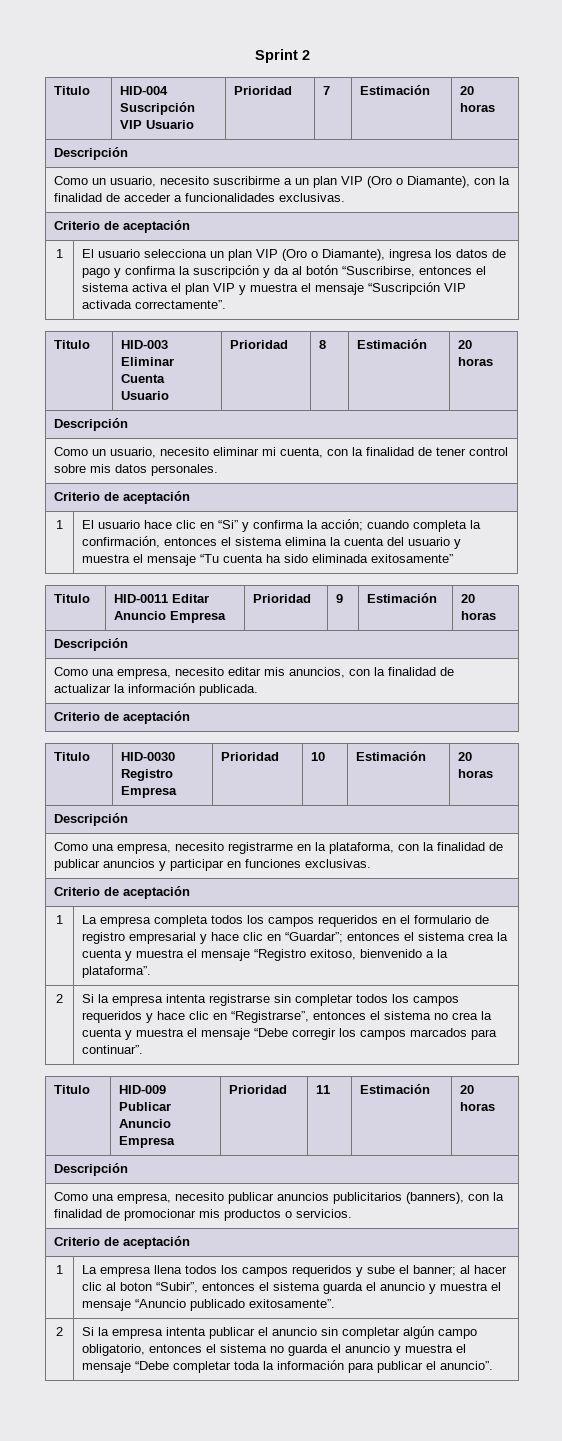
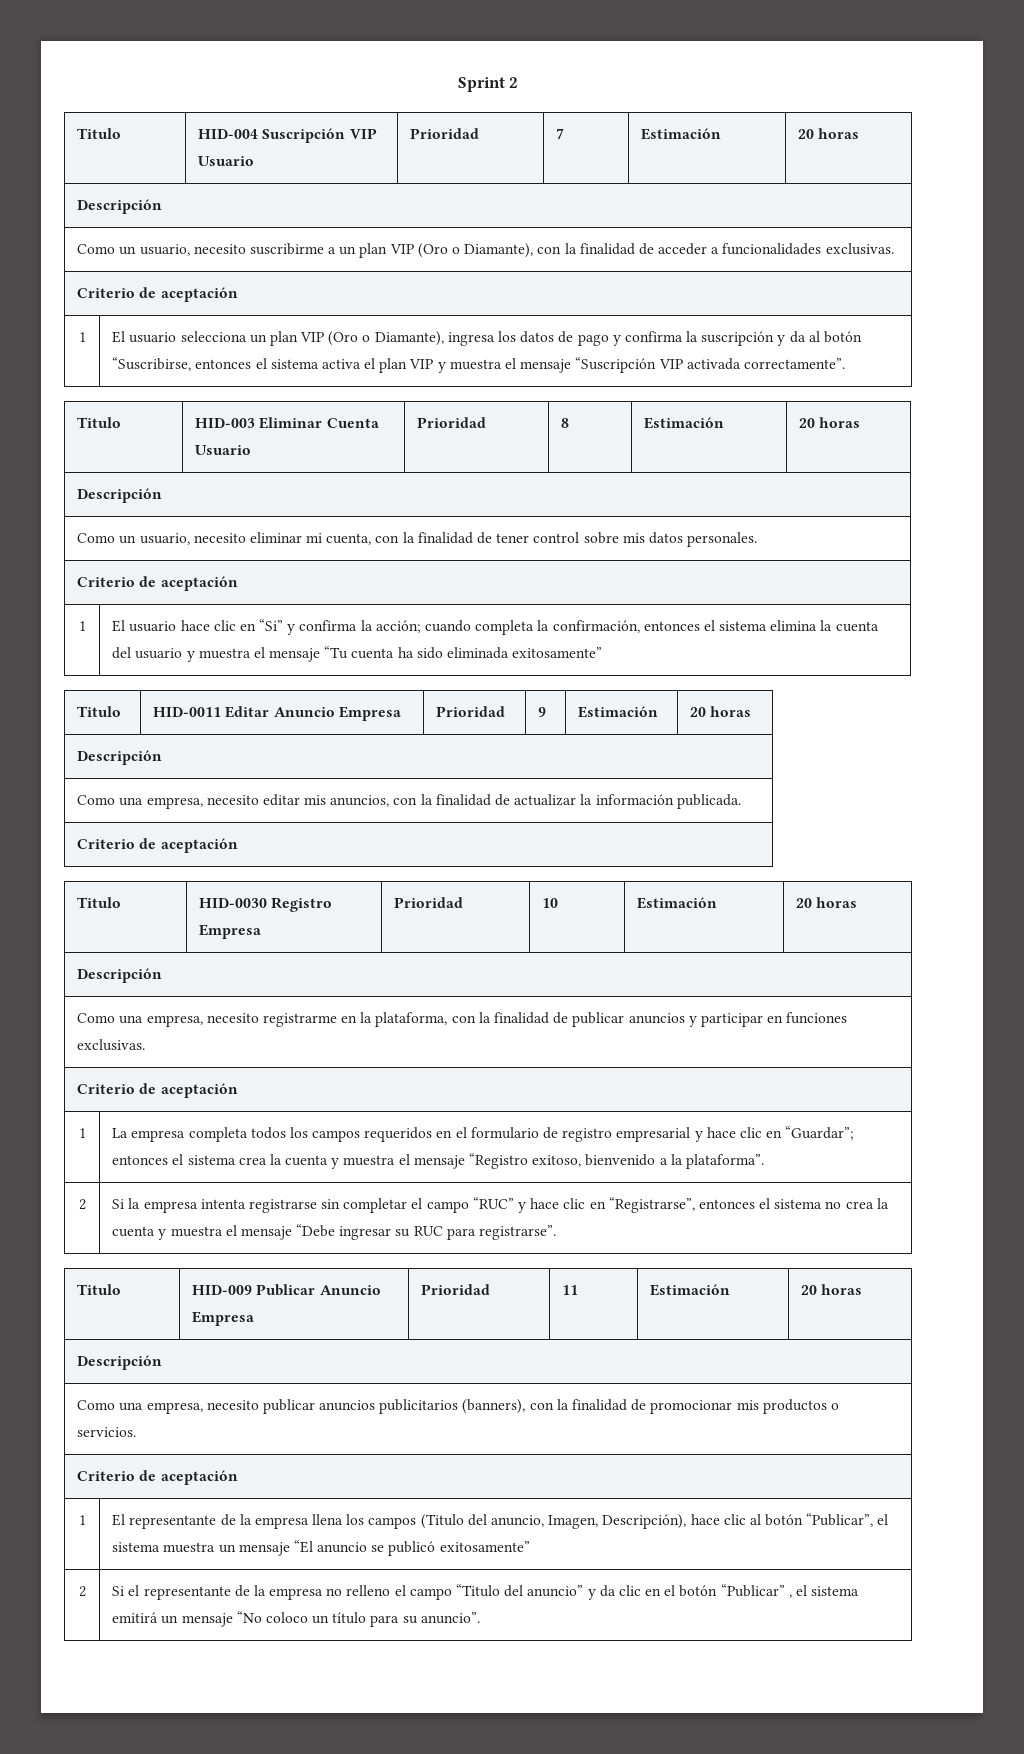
[356,994,460,1006] [82,1011,143,1023] todos los campos requeridos -> [411,1197,514,1213] el campo “RUC”
[292,1028,498,1040] [82,1045,144,1054] corregir los campos marcados para continuar”. -> [339,1225,556,1240] ingresar su RUC para registrarse”.
[82,1265,98,1274] La -> [112,1514,252,1529] El representante de la
[185,1265,508,1277] [82,1282,502,1294] [82,1299,336,1311] [56,1327,63,1336] [82,1326,478,1339] [82,1344,467,1356] [82,1360,437,1373] todos los campos requeridos y sube el banner; al hacer clic al boton “Subir”, entonces el sistema guarda el anuncio y muestra el mensaje “Anuncio publicado exitosamente”. // 2 | Si la empresa intenta publicar el anuncio sin completar algún campo obligatorio, entonces el sistema no guarda el anuncio y muestra el mensaje “Debe completar toda la información para publicar el -> [346,1513,889,1529] [112,1540,530,1556] [78,1586,86,1597] [112,1584,860,1600] [112,1611,418,1627] los campos (Titulo del anuncio, Imagen, Descripción), hace clic al botón “Publicar”, el sistema muestra un mensaje “El anuncio se publicó exitosamente” // 2 | Si el representante de la empresa no relleno el campo “Titulo del anuncio” y da clic en el botón “Publicar” , el sistema emitirá un mensaje “No coloco un título para su

